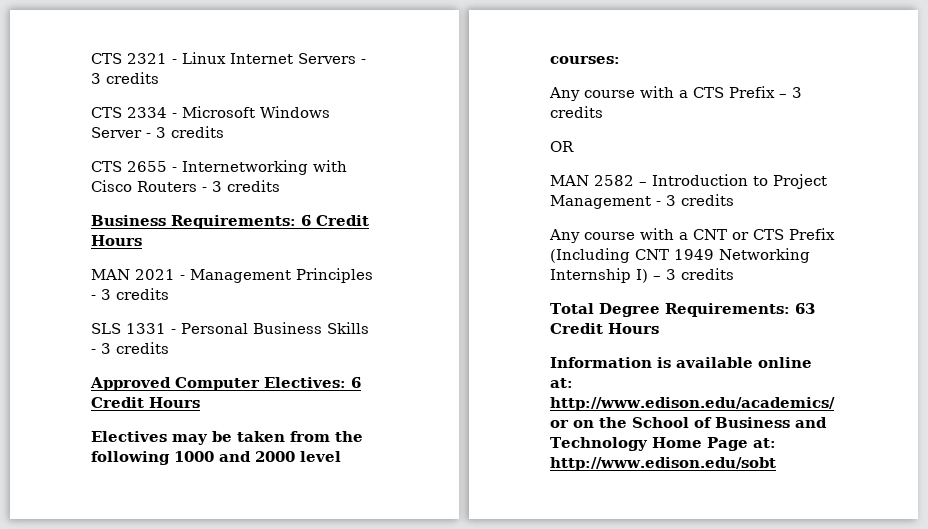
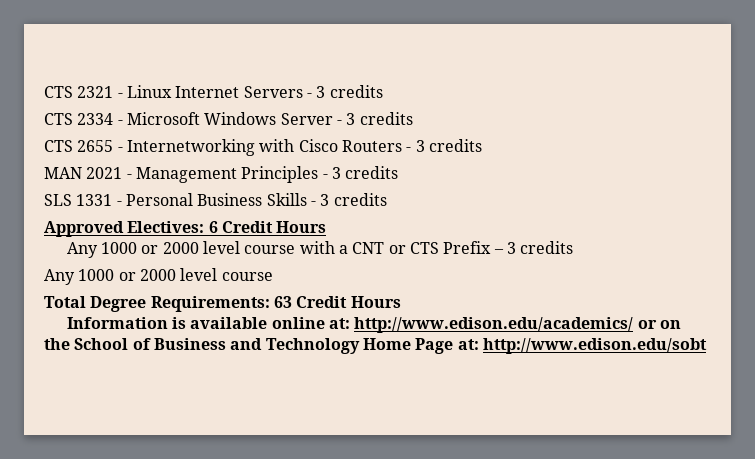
[91,215,369,229] [91,235,142,246] // Business Requirements: 6 Credit Hours -> (482, 145) none
[175,377,260,391] Computer -> (124, 229) none
[91,431,363,445] [91,451,341,465] [550,56,620,64] [549,86,802,101] [550,106,603,118] [550,141,574,152] [550,174,827,189] [550,194,734,209] [549,229,580,243] Electives may be taken from the following 1000 and 2000 level courses: // Any course with a CTS Prefix – 3 credits // OR // MAN 2582 – Introduction to Project Management - 3 credits // Any -> [66,241,241,258] Any 1000 or 2000 level
[550,248,810,263] [550,268,734,283] (Including CNT 1949 Networking Internship I) – 3 credits -> [493,241,574,254] [44,268,273,285] – 3 credits // Any 1000 or 2000 level course

